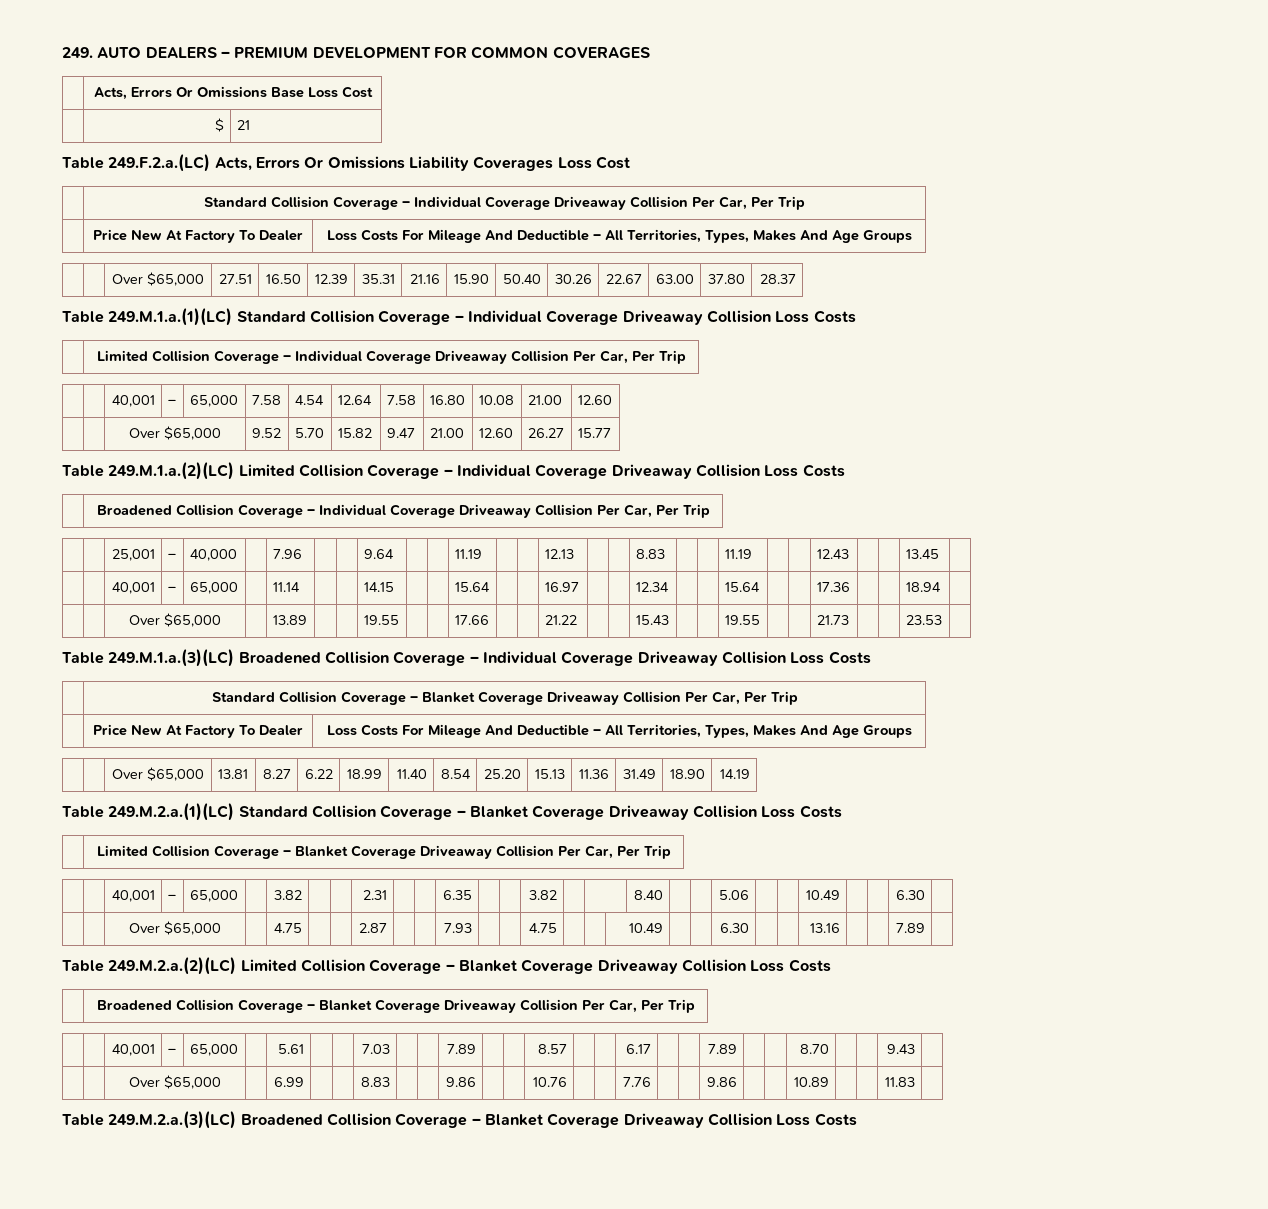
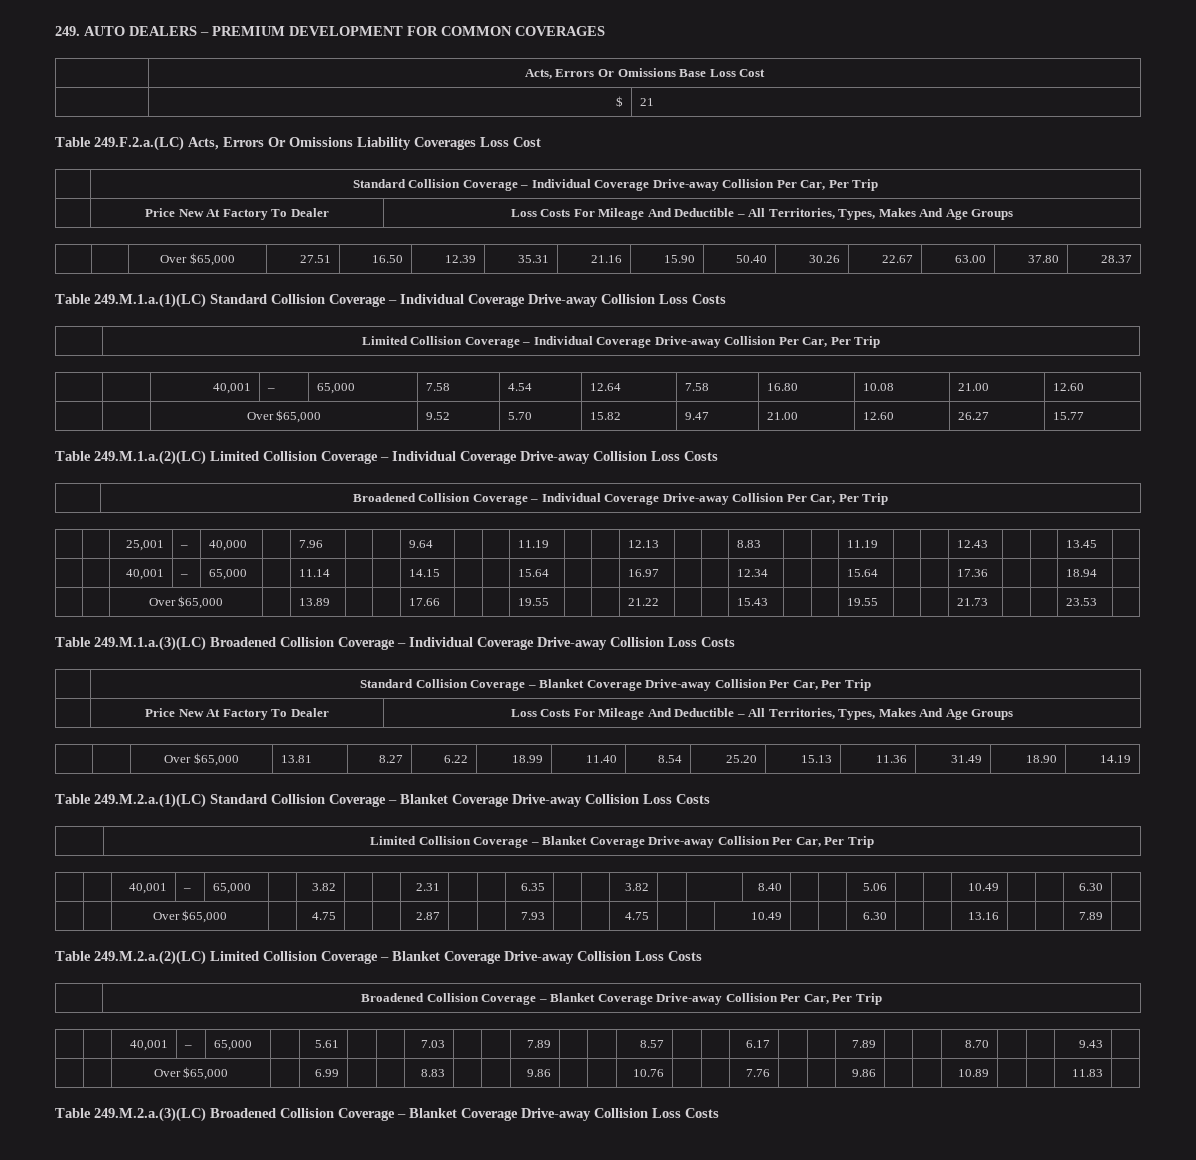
[554,196,626,210] Driveaway -> [652,179,719,191] Drive-away
[622,310,703,325] Driveaway -> [528,294,598,307] Drive-away
[434,350,507,364] Driveaway -> [654,336,721,348] Drive-away
[611,464,692,479] Driveaway -> [520,451,590,464] Drive-away
[458,504,531,518] Driveaway -> [662,493,729,505] Drive-away
[363,615,399,625] [454,615,489,625] 19.55 | | | 17.66 -> [408,598,440,606] [517,598,549,606] 17.66 | | | 19.55
[637,651,718,666] Driveaway -> [537,637,607,650] Drive-away
[546,691,619,705] Driveaway -> [645,679,712,691] Drive-away
[608,805,689,820] Driveaway -> [512,794,582,807] Drive-away
[419,845,492,859] Driveaway -> [648,836,715,848] Drive-away
[597,959,678,974] Driveaway -> [504,951,574,964] Drive-away
[443,999,516,1013] Driveaway -> [656,993,723,1005] Drive-away
[623,1113,704,1128] Driveaway -> [521,1108,591,1121] Drive-away

